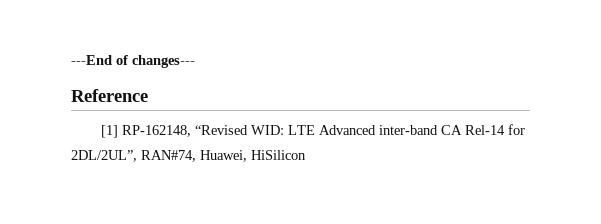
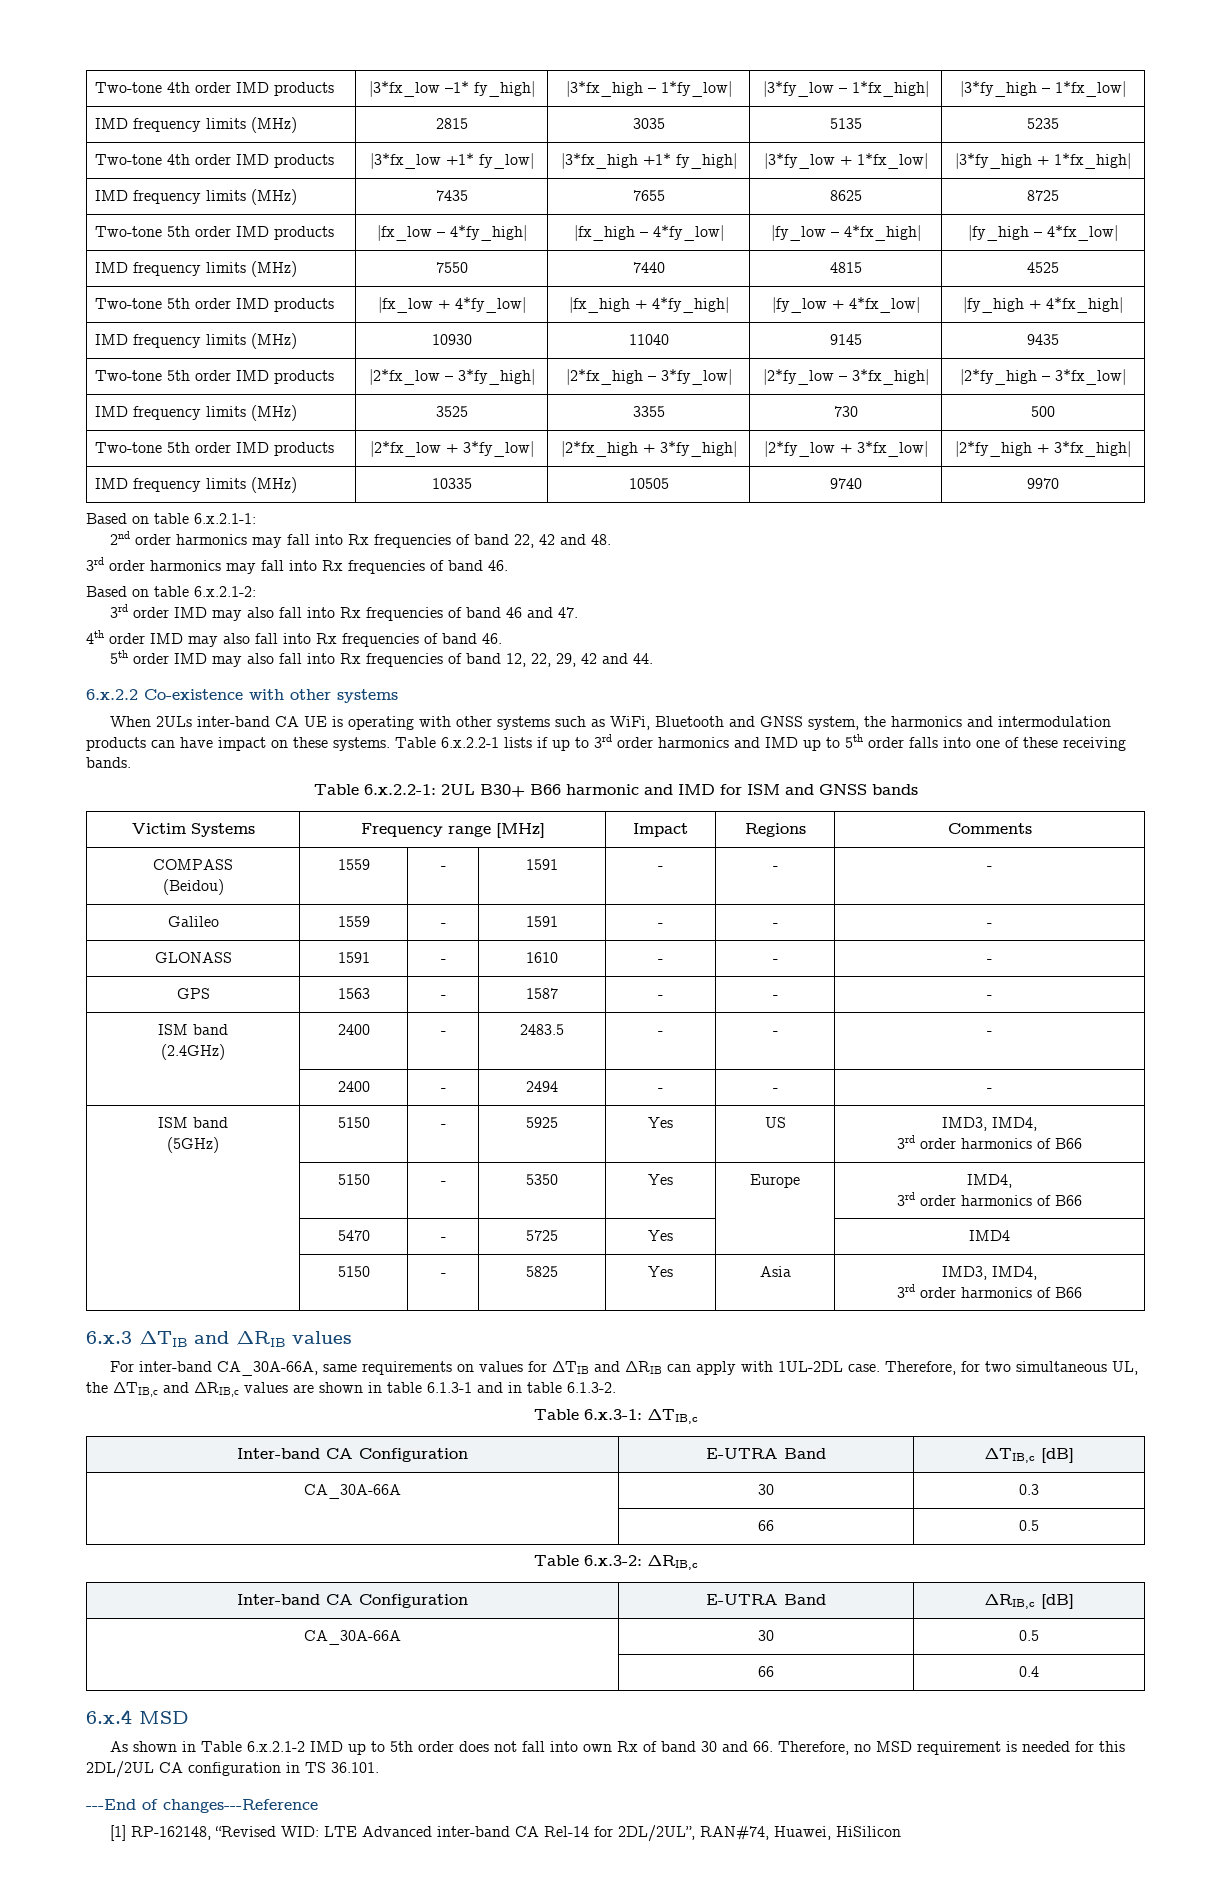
[71,55,195,68] [71,89,148,102] ---End of changes--- // Reference -> [94,82,334,96] [368,81,535,97] [565,81,732,97] [762,81,929,97] [960,81,1126,97] [94,117,297,133] [435,118,468,129] [632,118,665,129] [829,118,862,129] [1027,118,1059,129] [94,154,334,168] [369,153,534,169] [560,153,737,169] [763,153,928,169] [955,153,1131,169] [94,189,297,205] [435,190,468,201] [632,190,665,201] [829,190,862,201] [1027,190,1059,201] [94,226,334,240] [376,225,527,241] [573,225,724,241] [770,225,921,241] [968,225,1118,241] [94,261,297,277] [435,262,468,273] [632,262,665,273] [829,262,862,273] [1027,262,1059,273] [94,298,334,312] [377,297,526,313] [568,297,729,313] [771,297,920,313] [963,297,1123,313] [94,333,297,349] [431,334,472,345] [628,334,669,345] [829,334,862,345] [1027,334,1059,345] [94,370,334,384] [368,369,535,385] [565,369,732,385] [762,369,929,385] [960,369,1126,385] [94,405,297,421] [435,406,468,417] [632,406,665,417] [833,406,858,417] [1031,406,1055,417] [94,442,334,456] [369,441,534,457] [560,441,737,457] [763,441,928,457] [955,441,1131,457] [94,477,297,493] [431,478,472,489] [628,478,669,489] [829,478,862,489] [1027,478,1059,489] [86,513,256,524] [110,531,612,548] [86,557,508,574] [86,586,256,597] [110,604,579,621] [86,630,502,647] [110,650,654,667] [86,689,398,703] [110,716,1112,730] [86,734,1126,751] [86,757,131,768] [313,784,918,797] [131,823,255,837] [360,823,545,838] [633,823,688,837] [744,823,806,837] [947,823,1032,834] [153,859,233,870] [162,879,224,895] [337,859,370,870] [440,866,446,870] [526,859,558,870] [658,866,663,870] [772,866,778,870] [987,866,992,870] [167,916,219,927] [337,916,370,927] [440,923,446,927] [526,916,558,927] [658,923,663,927] [772,923,778,927] [987,923,992,927] [154,952,232,963] [337,952,370,963] [440,959,446,963] [526,952,558,963] [658,959,663,963] [772,959,778,963] [987,959,992,963] [176,988,210,999] [337,988,370,999] [440,995,446,999] [526,988,558,999] [658,995,663,999] [772,995,778,999] [987,995,992,999] [158,1024,228,1035] [161,1044,225,1060] [337,1024,370,1035] [440,1031,446,1035] [520,1024,564,1035] [658,1031,663,1035] [772,1031,778,1035] [987,1031,992,1035] [337,1081,370,1092] [440,1088,446,1092] [526,1081,558,1092] [658,1088,663,1092] [772,1088,778,1092] [987,1088,992,1092] [158,1117,228,1128] [167,1137,219,1153] [337,1117,370,1128] [440,1124,446,1128] [526,1117,558,1128] [648,1117,673,1128] [764,1117,786,1128] [942,1117,1037,1131] [897,1135,1082,1149] [337,1174,370,1185] [440,1181,446,1185] [526,1174,558,1185] [648,1174,673,1185] [750,1174,800,1188] [967,1174,1012,1188] [897,1192,1082,1206] [337,1230,370,1241] [440,1237,446,1241] [526,1230,558,1241] [648,1230,673,1241] [969,1230,1010,1241] [337,1266,370,1277] [440,1273,446,1277] [526,1266,558,1277] [648,1266,673,1277] [759,1266,791,1277] [942,1266,1037,1280] [897,1284,1082,1298] [86,1331,352,1347] [110,1361,1139,1376] [86,1382,616,1397] [533,1409,698,1424] [236,1448,468,1462] [706,1448,826,1459] [984,1448,1074,1463] [304,1484,401,1499] [758,1484,774,1495] [1019,1484,1039,1495] [758,1520,774,1531] [1019,1520,1039,1531] [533,1555,698,1570] [236,1594,468,1608] [706,1594,826,1605] [984,1594,1074,1609] [304,1630,401,1645] [758,1630,774,1641] [1019,1630,1039,1641] [758,1666,774,1677] [1019,1666,1039,1677] [86,1709,189,1724] [110,1741,1126,1755] [86,1761,379,1778] [86,1799,318,1813] Two-tone 4th order IMD products | |3*fx_low –1* fy_high| | |3*fx_high – 1*fy_low| | |3*fy_low – 1*fx_high| | |3*fy_high – 1*fx_low| // IMD frequency limits (MHz) | 2815 | 3035 | 5135 | 5235 // Two-tone 4th order IMD products | |3*fx_low +1* fy_low| | |3*fx_high +1* fy_high| | |3*fy_low + 1*fx_low| | |3*fy_high + 1*fx_high| // IMD frequency limits (MHz) | 7435 | 7655 | 8625 | 8725 // Two-tone 5th order IMD products | |fx_low – 4*fy_high| | |fx_high – 4*fy_low| | |fy_low – 4*fx_high| | |fy_high – 4*fx_low| // IMD frequency limits (MHz) | 7550 | 7440 | 4815 | 4525 // Two-tone 5th order IMD products | |fx_low + 4*fy_low| | |fx_high + 4*fy_high| | |fy_low + 4*fx_low| | |fy_high + 4*fx_high| // IMD frequency limits (MHz) | 10930 | 11040 | 9145 | 9435 // Two-tone 5th order IMD products | |2*fx_low – 3*fy_high| | |2*fx_high – 3*fy_low| | |2*fy_low – 3*fx_high| | |2*fy_high – 3*fx_low| // IMD frequency limits (MHz) | 3525 | 3355 | 730 | 500 // Two-tone 5th order IMD products | |2*fx_low + 3*fy_low| | |2*fx_high + 3*fy_high| | |2*fy_low + 3*fx_low| | |2*fy_high + 3*fx_high| // IMD frequency limits (MHz) | 10335 | 10505 | 9740 | 9970 // Based on table 6.x.2.1-1: // 2nd order harmonics may fall into Rx frequencies of band 22, 42 and 48. // 3rd order harmonics may fall into Rx frequencies of band 46. // Based on table 6.x.2.1-2: // 3rd order IMD may also fall into Rx frequencies of band 46 and 47. // 4th order IMD may also fall into Rx frequencies of band 46. // 5th order IMD may also fall into Rx frequencies of band 12, 22, 29, 42 and 44. // 6.x.2.2 Co-existence with other systems // When 2ULs inter-band CA UE is operating with other systems such as WiFi, Bluetooth and GNSS system, the harmonics and intermodulation products can have impact on these systems. Table 6.x.2.2-1 lists if up to 3rd order harmonics and IMD up to 5th order falls into one of these receiving bands. // Table 6.x.2.2-1: 2UL B30+ B66 harmonic and IMD for ISM and GNSS bands // Victim Systems | Frequency range [MHz] | Impact | Regions | Comments // COMPASS // (Beidou) | 1559 | - | 1591 | - | - | - // Galileo | 1559 | - | 1591 | - | - | - // GLONASS | 1591 | - | 1610 | - | - | - // GPS | 1563 | - | 1587 | - | - | - // ISM band // (2.4GHz) | 2400 | - | 2483.5 | - | - | - // | 2400 | - | 2494 | - | - | - // ISM band // (5GHz) | 5150 | - | 5925 | Yes | US | IMD3, IMD4, // 3rd order harmonics of B66 // | 5150 | - | 5350 | Yes | Europe | IMD4, // 3rd order harmonics of B66 // | 5470 | - | 5725 | Yes | | IMD4 // | 5150 | - | 5825 | Yes | Asia | IMD3, IMD4, // 3rd order harmonics of B66 // 6.x.3 ∆TIB and ∆RIB values // For inter-band CA_30A-66A, same requirements on values for ∆TIB and ∆RIB can apply with 1UL-2DL case. Therefore, for two simultaneous UL, the ΔTIB,c and ΔRIB,c values are shown in table 6.1.3-1 and in table 6.1.3-2. // Table 6.x.3-1: ΔTIB,c // Inter-band CA Configuration | E-UTRA Band | ΔTIB,c [dB] // CA_30A-66A | 30 | 0.3 // | 66 | 0.5 // Table 6.x.3-2: ΔRIB,c // Inter-band CA Configuration | E-UTRA Band | ΔRIB,c [dB] // CA_30A-66A | 30 | 0.5 // | 66 | 0.4 // 6.x.4 MSD // As shown in Table 6.x.2.1-2 IMD up to 5th order does not fall into own Rx of band 30 and 66. Therefore, no MSD requirement is needed for this 2DL/2UL CA configuration in TS 36.101. // ---End of changes---Reference

